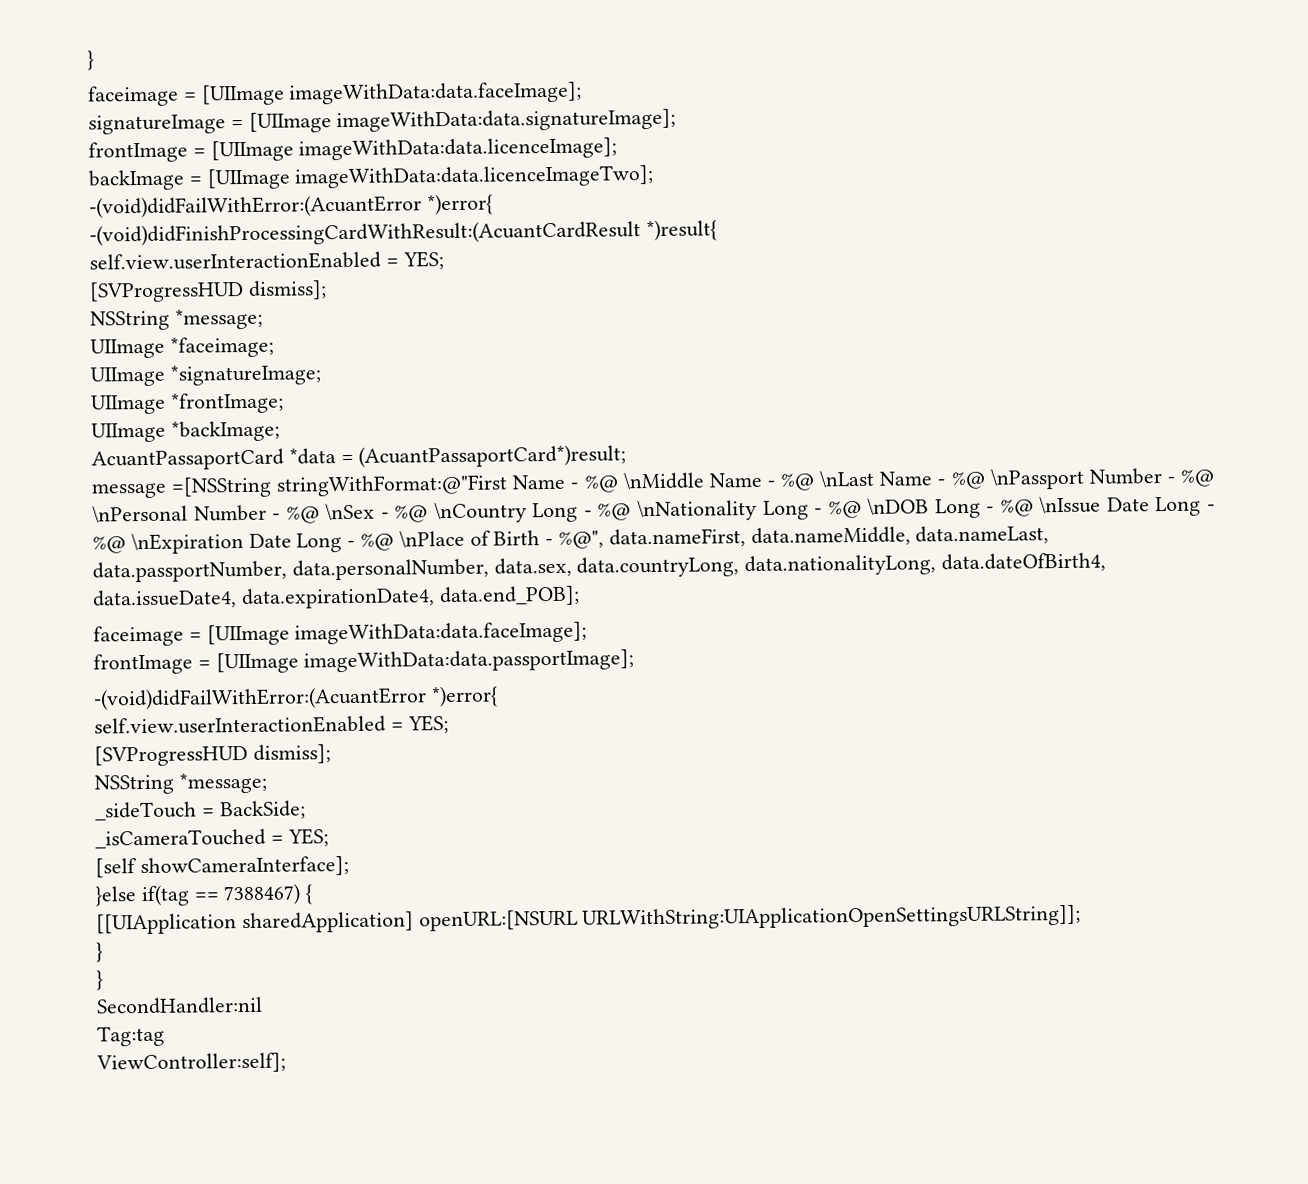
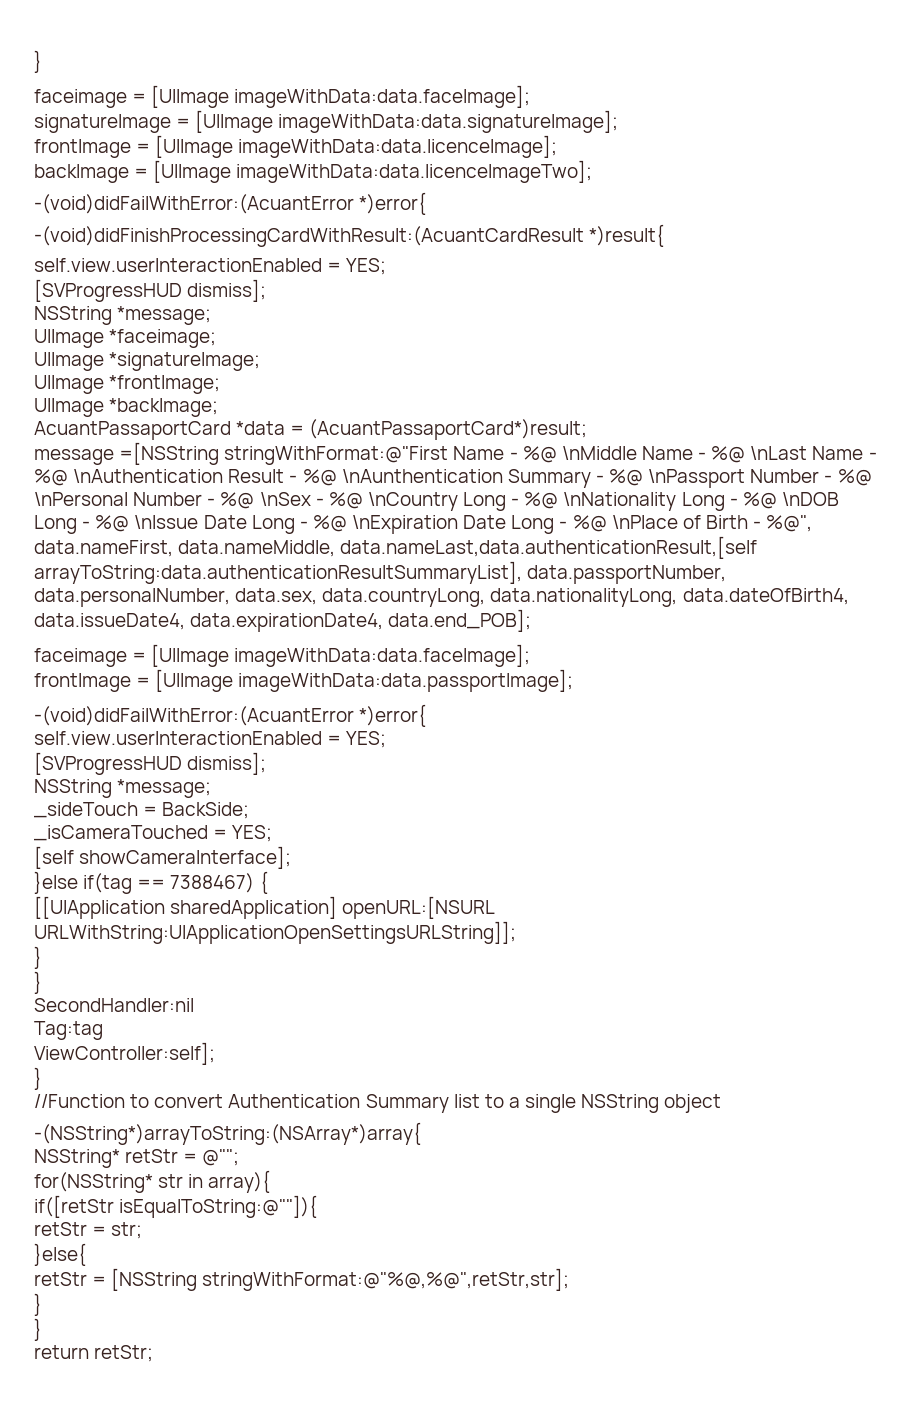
(986, 480) none -> [73,469,644,488] \nAuthentication Result - %@ \nAunthentication Summary - %@
[915,525,1050,545] data.nameLast, -> [340,536,758,559] [34,561,522,584] data.nameLast,data.authenticationResult,[self arrayToString:data.authenticationResultSummaryList],
(286, 1063) none -> [34,1067,42,1090] [34,1094,722,1113] [34,1122,421,1145] [34,1149,240,1168] [34,1170,271,1193] [34,1195,318,1218] [34,1222,143,1239] [34,1243,86,1266] [34,1268,570,1291] [34,1293,42,1316] [34,1318,42,1341] [34,1345,154,1362] // } // //Function to convert Authentication Summary list to a single NSString object // -(NSString*)arrayToString:(NSArray*)array{ // NSString* retStr = @""; // for(NSString* str in array){ // if([retStr isEqualToString:@""]){ // retStr = str; // }else{ // retStr = [NSString stringWithFormat:@"%@,%@",retStr,str]; // } // } // return retStr;

